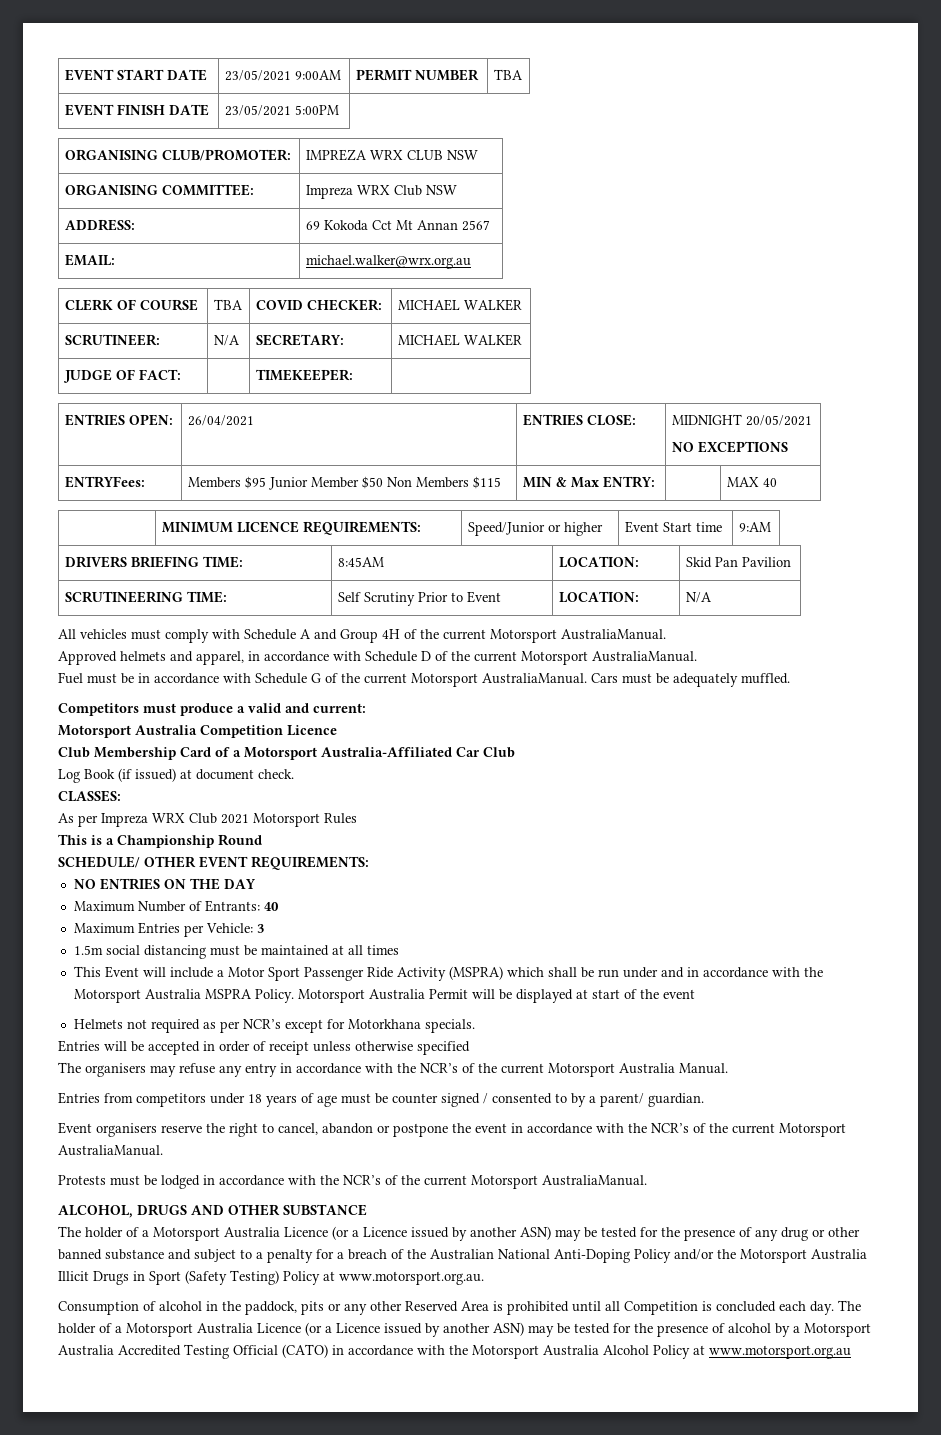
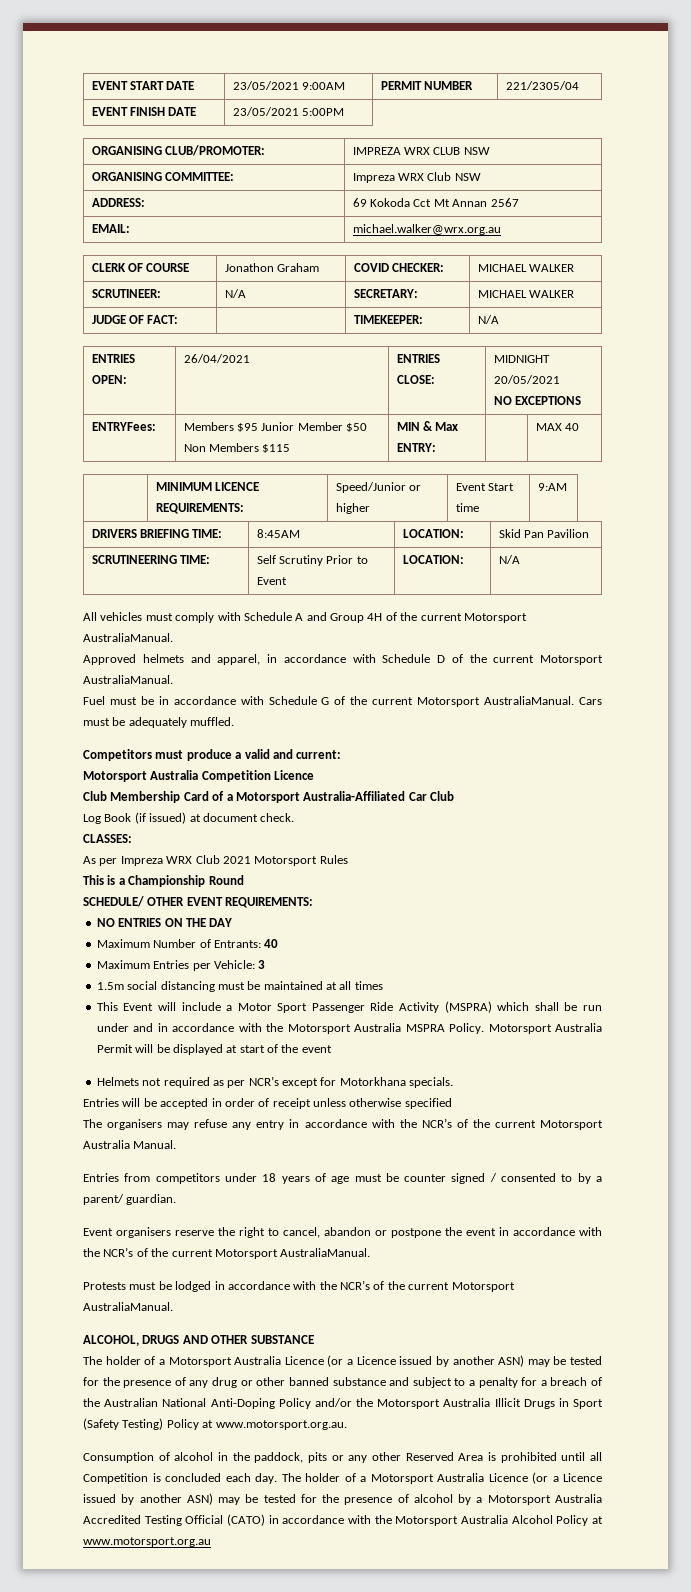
[493,69,523,80] TBA -> [505,81,579,90] 221/2305/04
[213,299,243,310] TBA -> [224,263,320,272] Jonathon Graham
(353, 375) none -> [477,315,499,324] N/A

